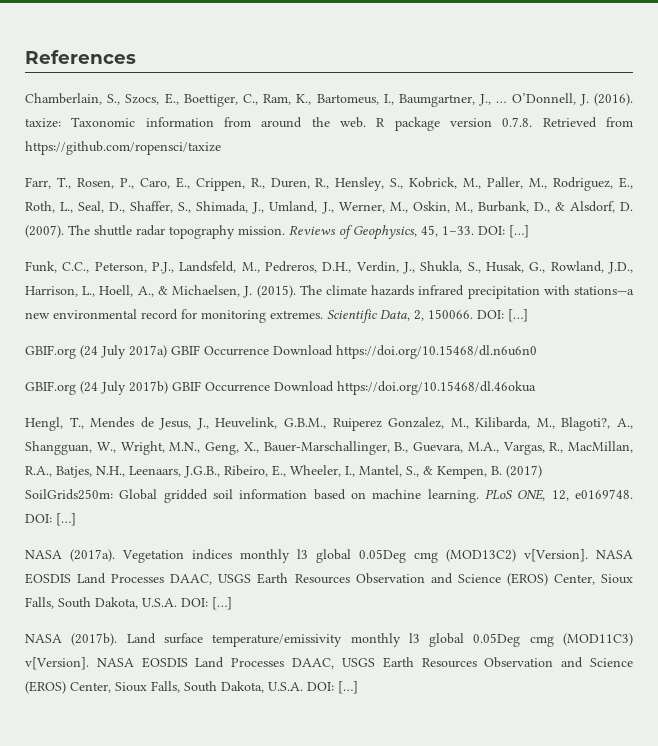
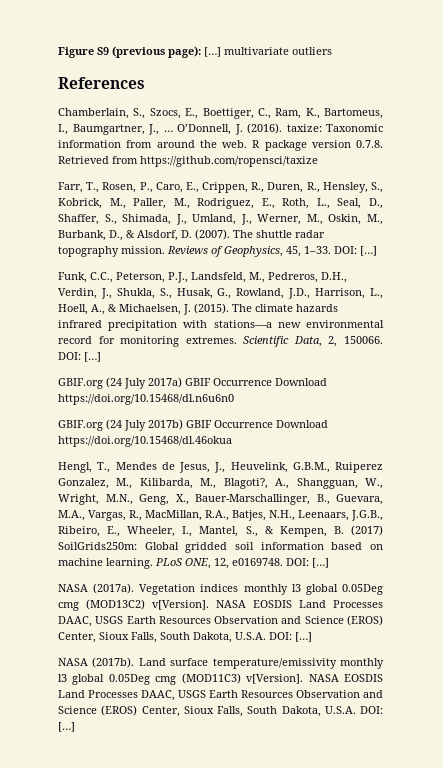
(25, 57) none -> [58,46,332,58] Figure S9 (previous page): […] multivariate outliers //

